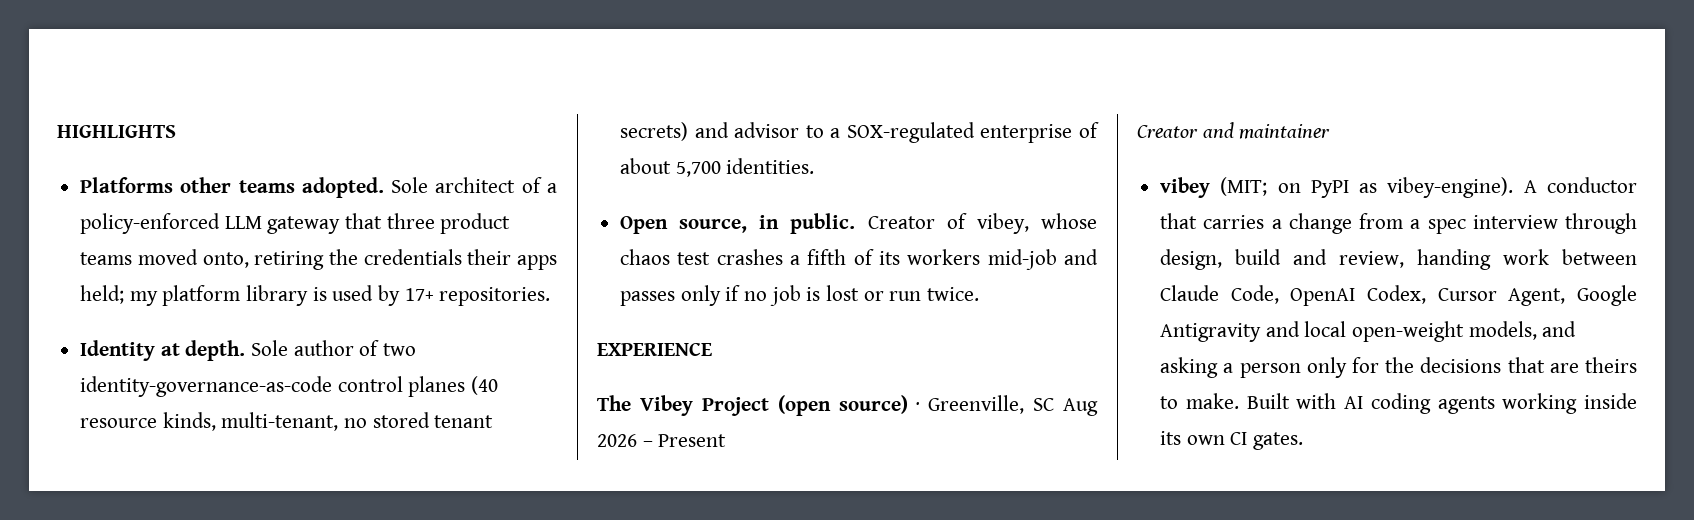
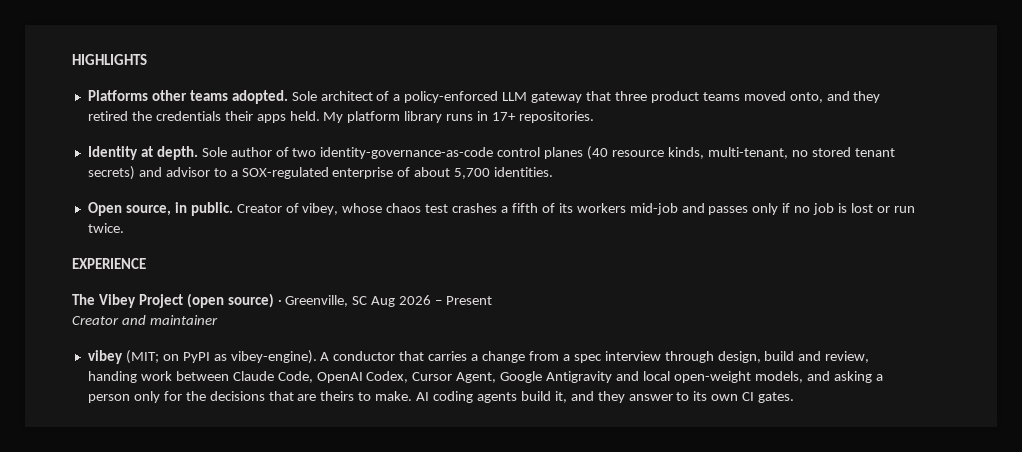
[254,251,325,270] retiring -> [826,91,881,103] [87,111,128,121] and they retired
[80,285,401,306] held; my platform library is used by -> [289,111,489,123] held. My platform library runs in
[1246,393,1337,409] Built with -> (413, 396) none
[1502,393,1637,414] working inside -> [520,391,690,403] build it, and they answer to

